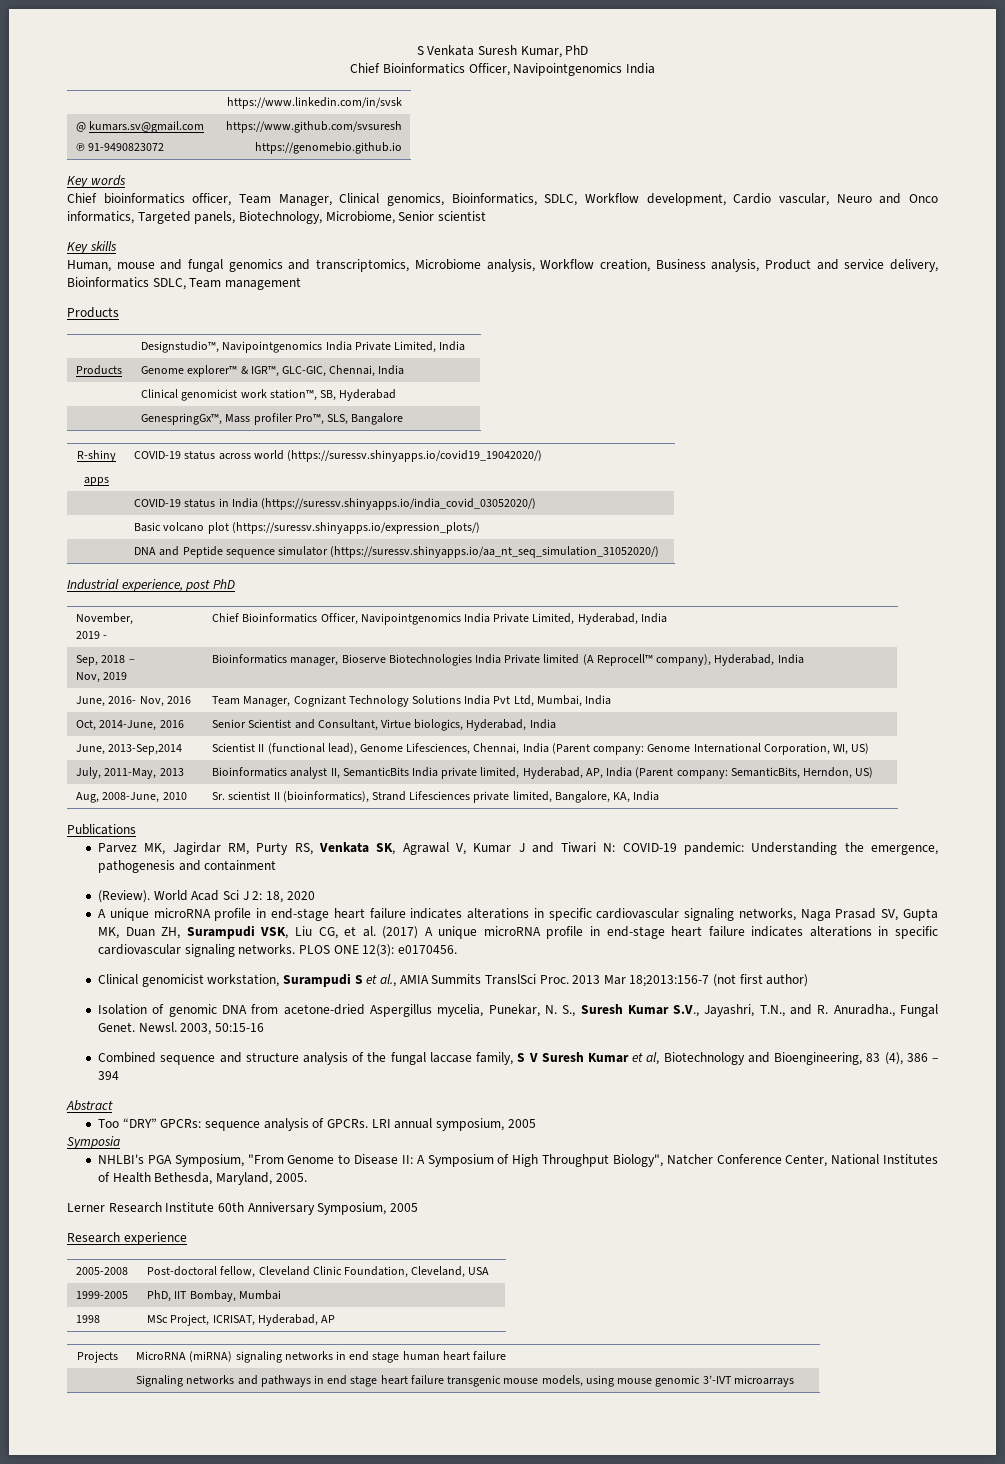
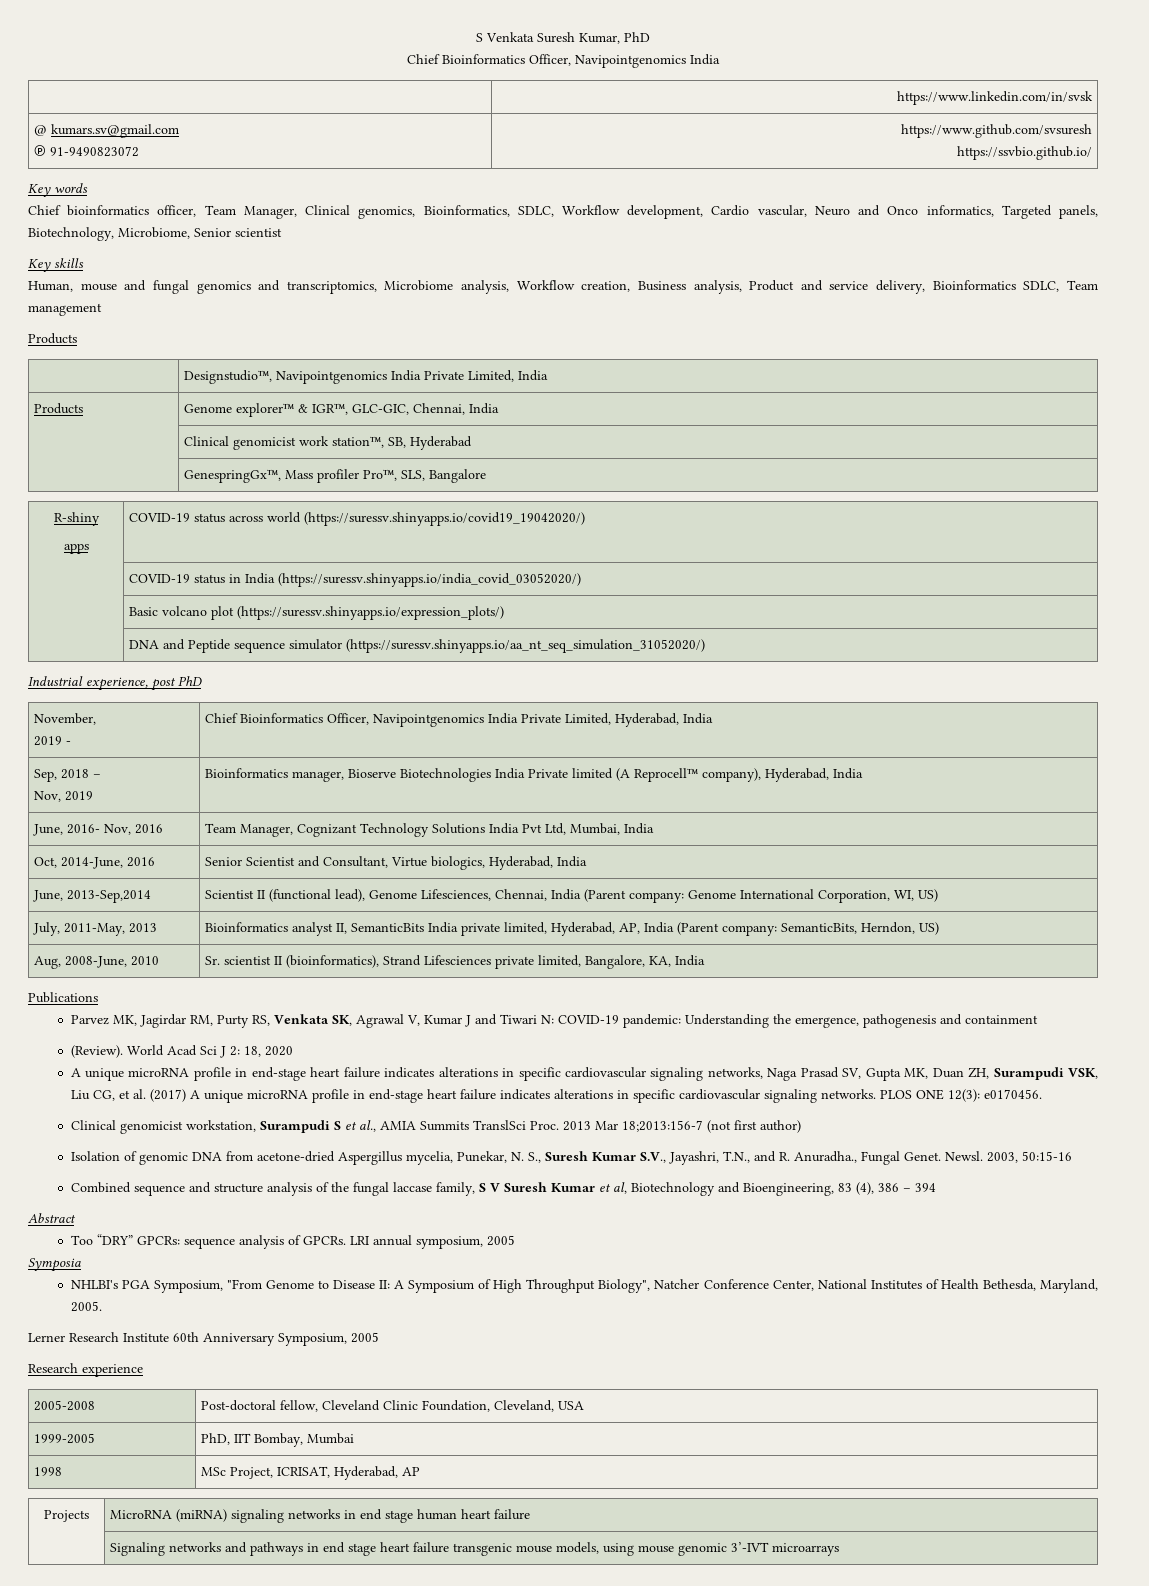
[254,142,402,154] https://genomebio.github.io -> [956,146,1092,160] https://ssvbio.github.io/

